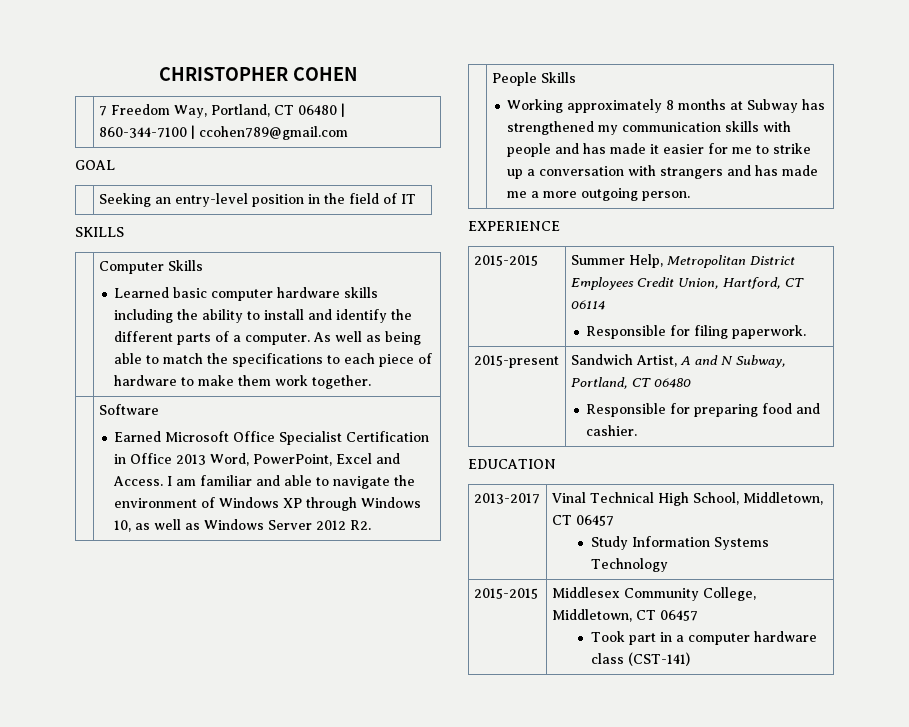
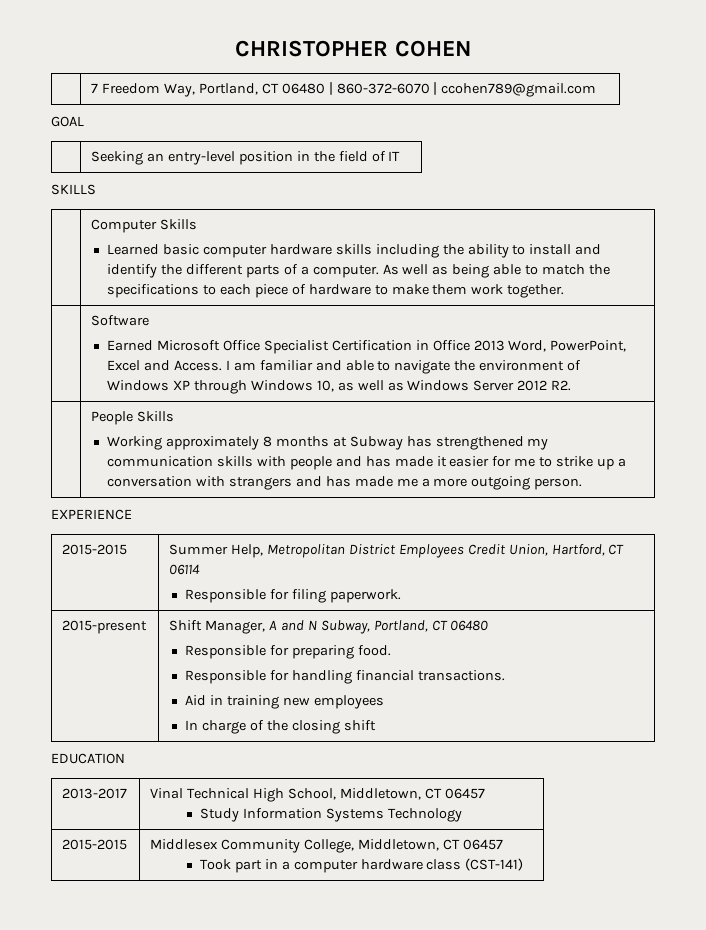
[98,127,187,138] 860-344-7100 -> [336,83,430,94] 860-372-6070
[570,354,677,367] Sandwich Artist, -> [169,620,266,634] Shift Manager,
[762,403,821,414] [586,425,638,436] food and cashier. -> [357,645,391,656] [185,670,505,684] [185,695,384,709] [185,720,376,734] food. // Responsible for handling financial transactions. // Aid in training new employees // In charge of the closing shift

